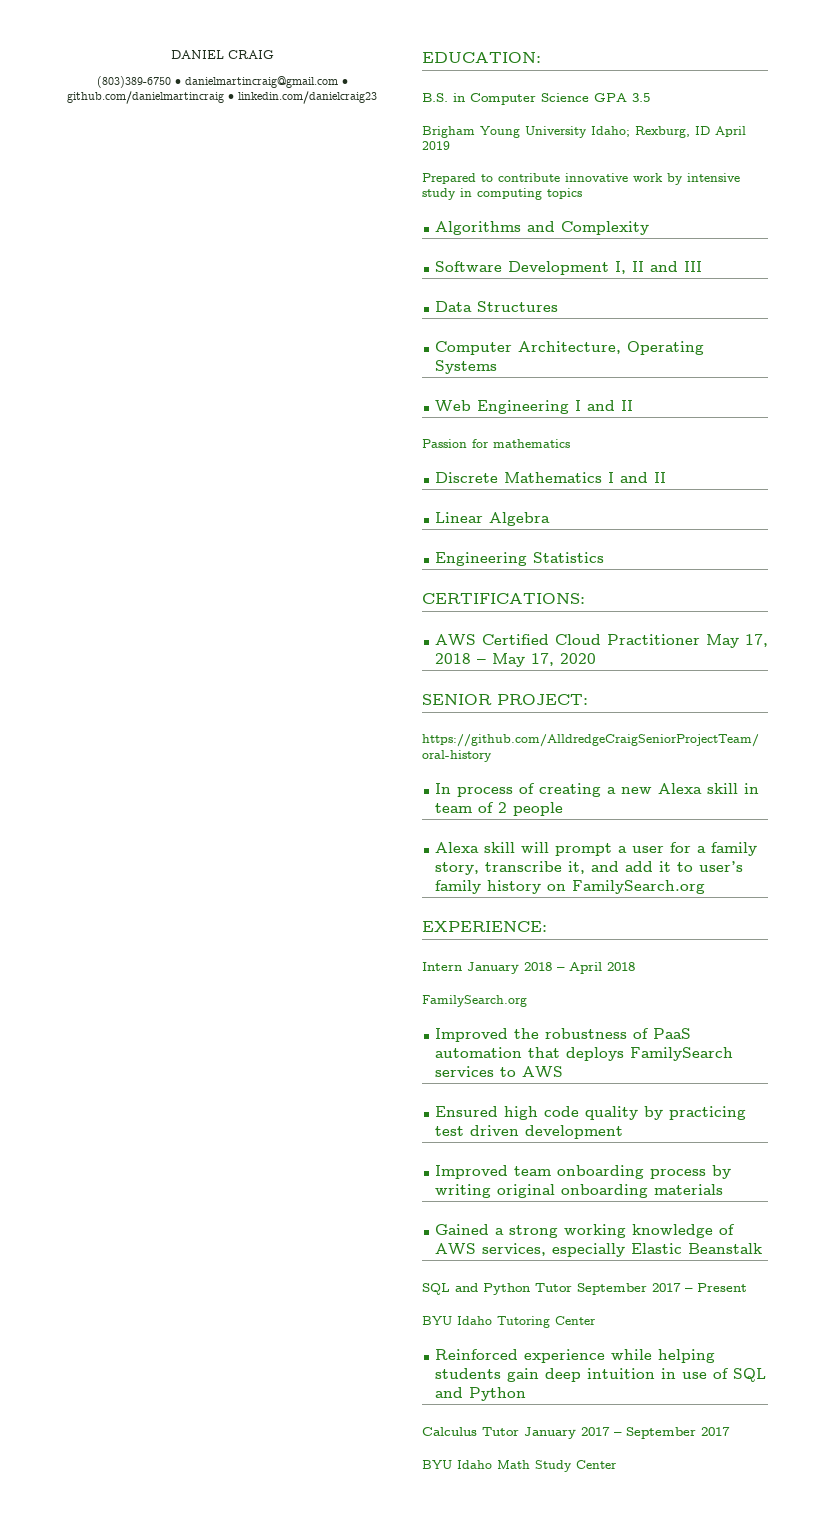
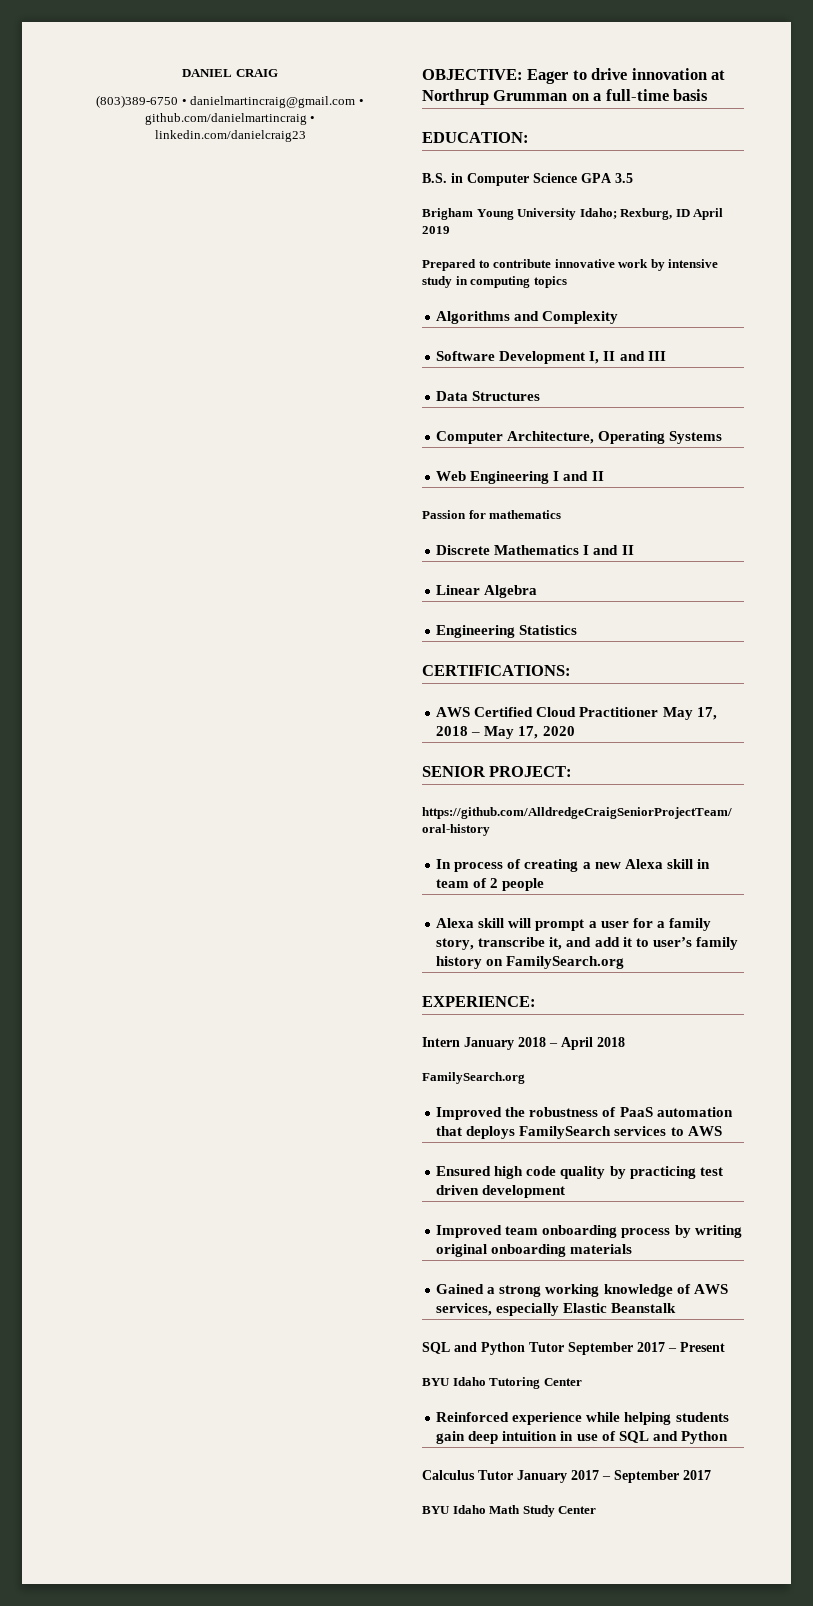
(377, 97) none -> [422,68,726,84] [422,89,709,105] // OBJECTIVE: Eager to drive innovation at Northrup Grumman on a full-time basis

